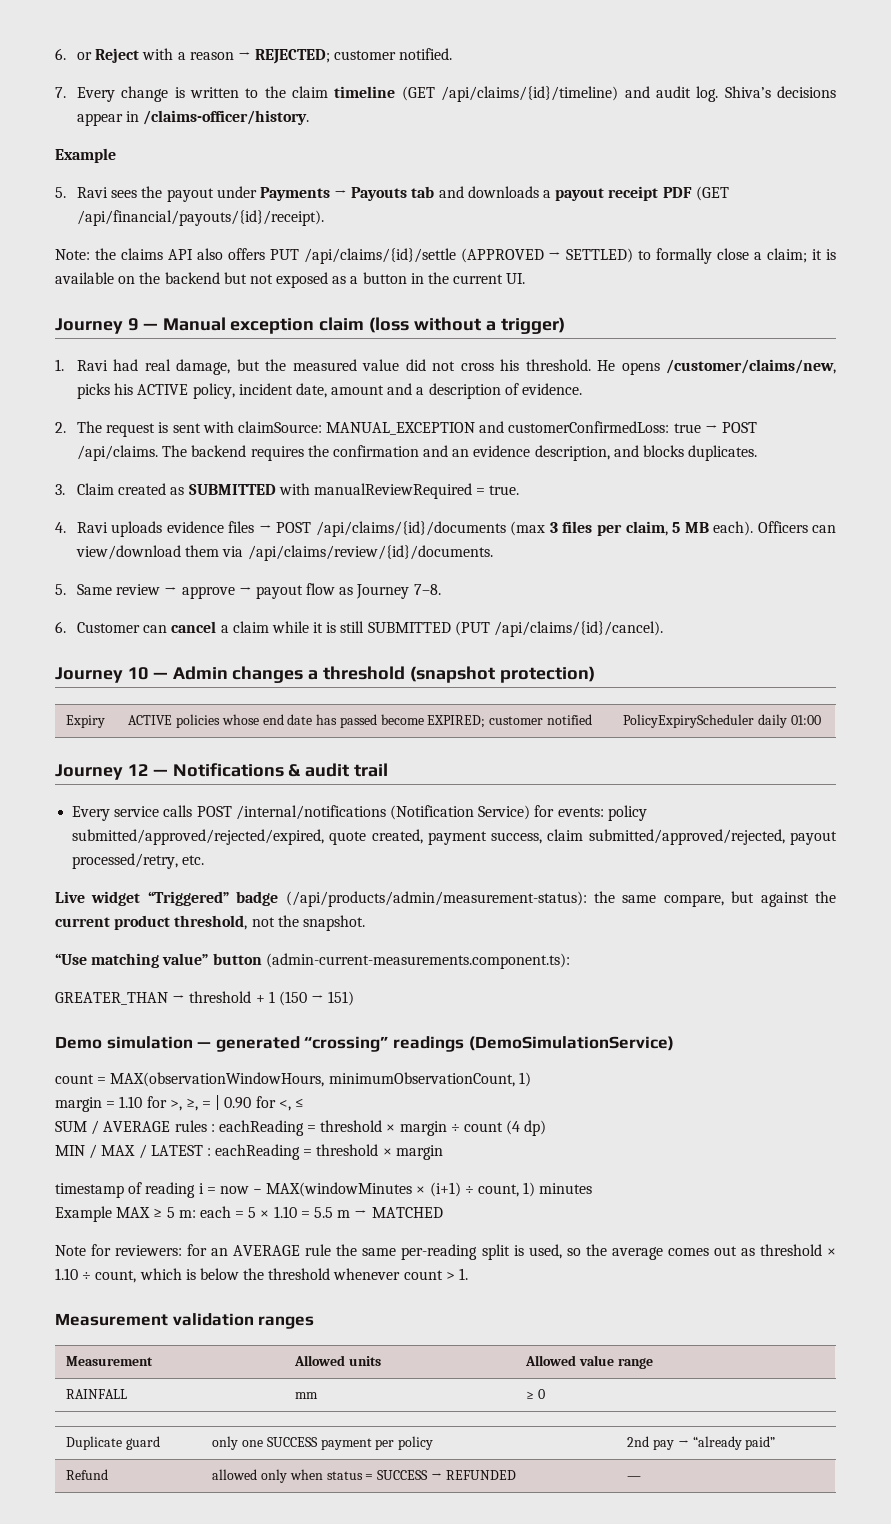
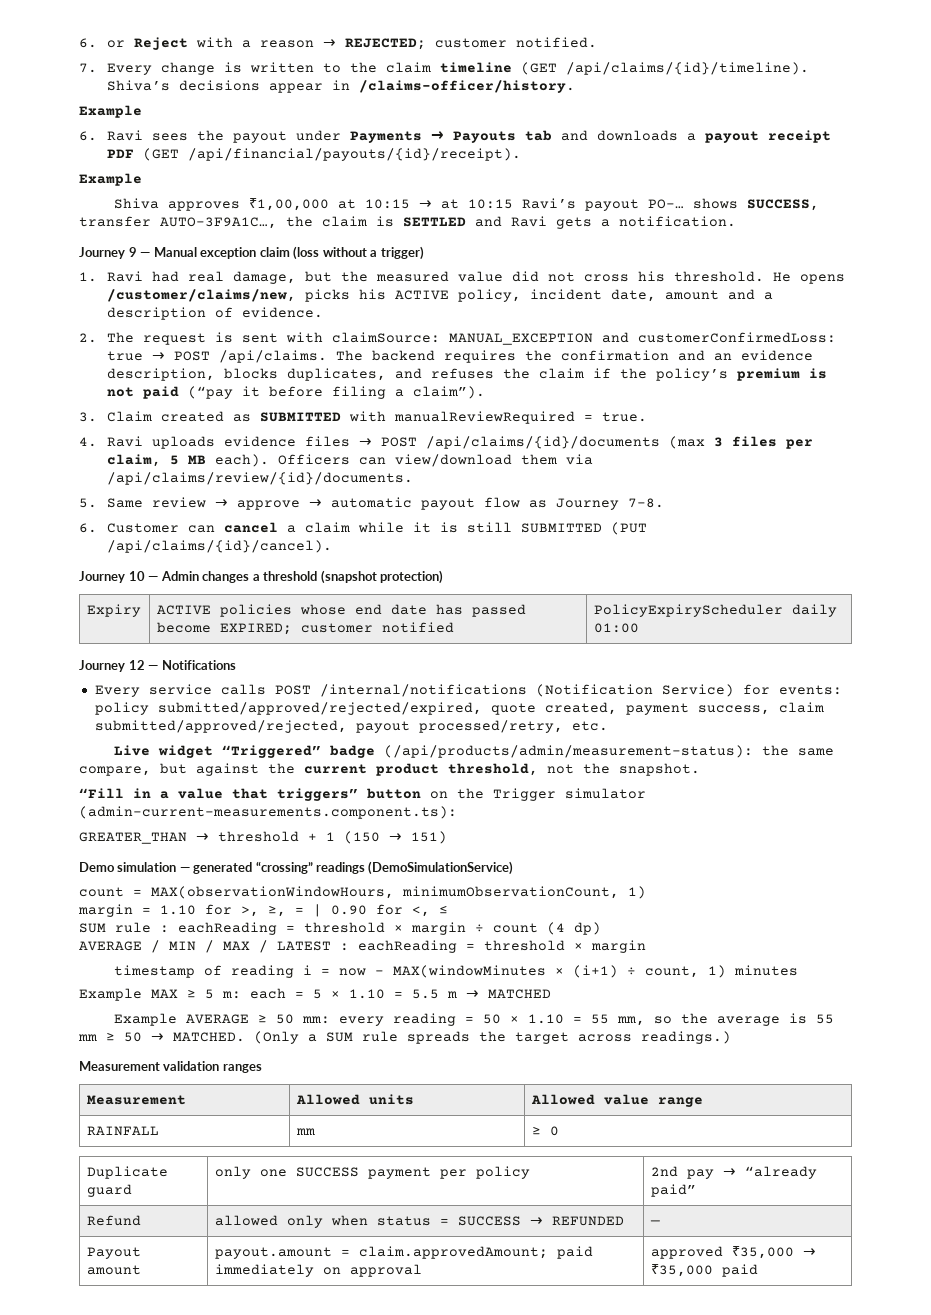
[441,86,719,102] /api/claims/{id}/timeline) and audit log. -> [566,62,810,75] /api/claims/{id}/timeline).
[55,187,66,198] 5. -> [79,131,97,141] 6.
[55,248,837,264] [55,272,526,288] Note: the claims API also offers PUT /api/claims/{id}/settle (APPROVED → SETTLED) to formally close a claim; it is available on the backend but not exposed as a button in the current UI. -> [79,173,142,186] [114,198,820,211] [79,216,736,229] Example // Shiva approves ₹1,00,000 at 10:15 → at 10:15 Ravi’s payout PO-… shows SUCCESS, transfer AUTO-3F9A1C…, the claim is SETTLED and Ravi gets a notification.
[613,445,758,461] and blocks duplicates. -> [224,368,828,381] [107,386,486,399] blocks duplicates, and refuses the claim if the policy’s premium is not paid (“pay it before filing a claim”).
(252, 591) none -> [331,497,413,508] automatic
[288,763,389,777] & audit trail -> (236, 665) none
[55,953,262,968] “Use matching value” button -> [79,788,646,801] “Fill in a value that triggers” button on the Trigger simulator
[91,1120,207,1135] / AVERAGE rules -> [115,922,151,933] rule
(547, 1128) none -> [79,940,160,953] AVERAGE /
[55,1244,836,1260] [55,1268,469,1283] Note for reviewers: for an AVERAGE rule the same per-reading split is used, so the average comes out as threshold × 1.10 ÷ count, which is below the threshold whenever count > 1. -> [114,1013,835,1026] [78,1031,731,1044] Example AVERAGE ≥ 50 mm: every reading = 50 × 1.10 = 55 mm, so the average is 55 mm ≥ 50 → MATCHED. (Only a SUM rule spreads the target across readings.)
(642, 1478) none -> [86,1247,141,1259] [86,1265,141,1275] [214,1246,593,1259] [214,1264,422,1277] [650,1246,816,1259] [650,1264,758,1277] // Payout amount | payout.amount = claim.approvedAmount; paid immediately on approval | approved ₹35,000 → ₹35,000 paid

